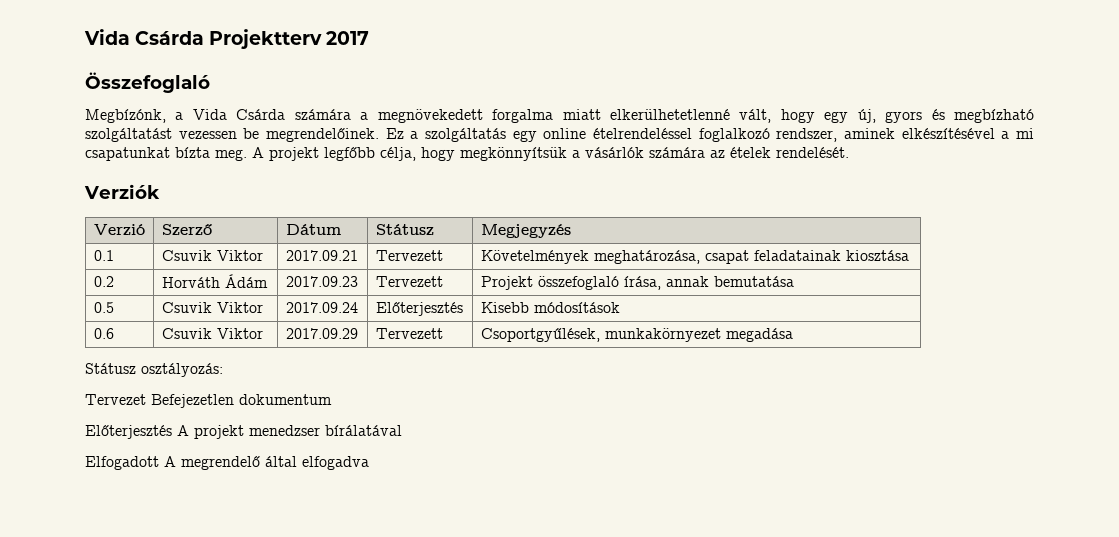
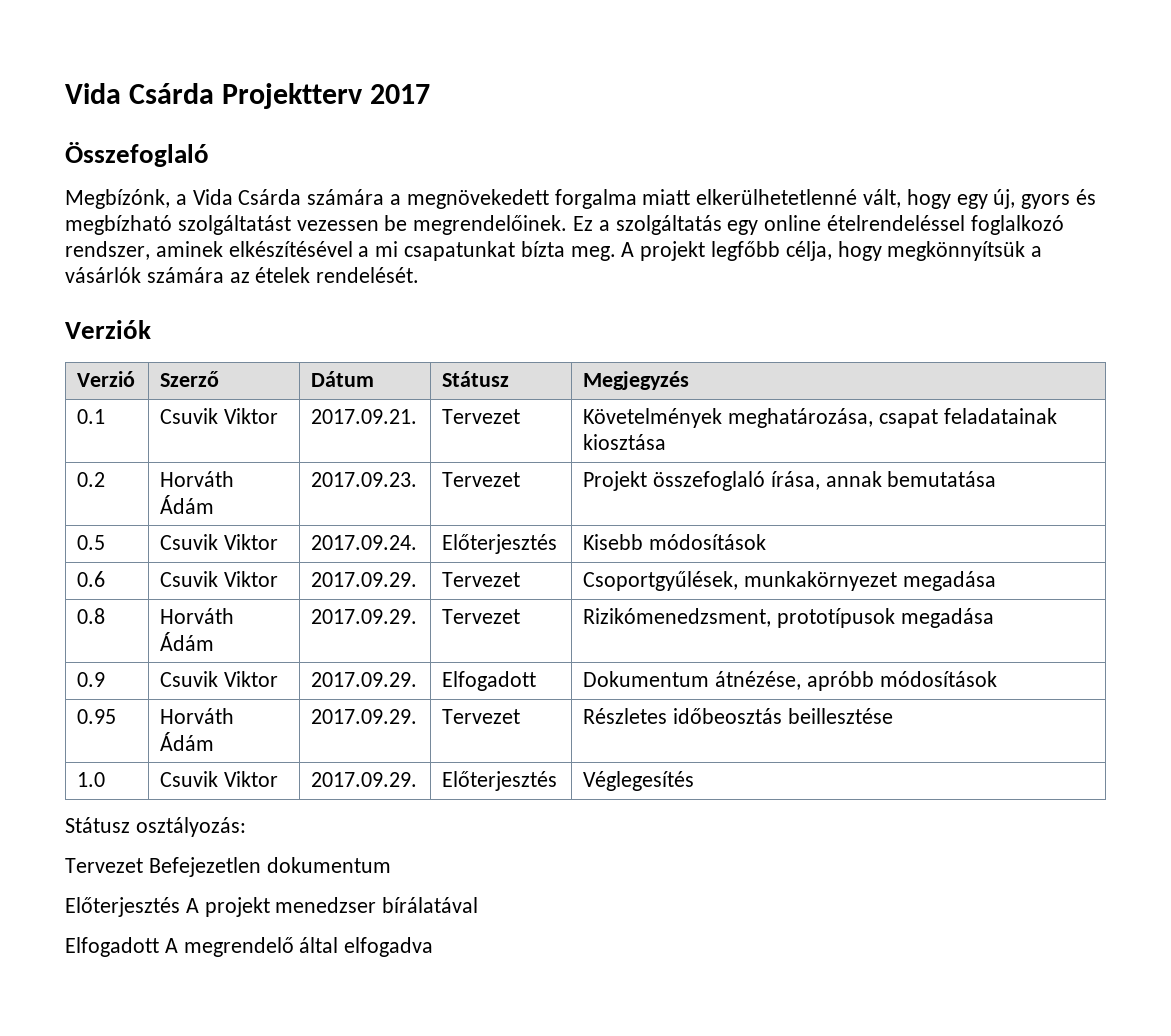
[285,250,358,261] [375,250,443,261] 2017.09.21 | Tervezett -> [311,409,418,424] [442,409,521,424] 2017.09.21. | Tervezet
[285,276,358,287] [375,276,443,287] 2017.09.23 | Tervezett -> [311,472,418,487] [442,472,521,487] 2017.09.23. | Tervezet
[285,302,358,313] 2017.09.24 -> [311,535,418,550] 2017.09.24.
[285,328,358,339] [375,328,443,339] 2017.09.29 | Tervezett -> [311,572,418,587] [442,572,521,587] 2017.09.29. | Tervezet
(793, 335) none -> [77,608,106,624] [160,608,235,624] [160,632,215,651] [311,609,418,624] [442,609,521,624] [583,608,994,628] [77,672,106,687] [160,671,278,687] [311,672,418,687] [442,671,537,691] [583,671,997,691] [77,709,117,724] [160,708,235,724] [160,732,215,751] [311,709,418,724] [442,709,521,724] [583,708,893,724] [77,772,106,787] [160,771,278,787] [311,772,418,787] [442,771,558,791] [583,771,695,791] // 0.8 | Horváth Ádám | 2017.09.29. | Tervezet | Rizikómenedzsment, prototípusok megadása // 0.9 | Csuvik Viktor | 2017.09.29. | Elfogadott | Dokumentum átnézése, apróbb módosítások // 0.95 | Horváth Ádám | 2017.09.29. | Tervezet | Részletes időbeosztás beillesztése // 1.0 | Csuvik Viktor | 2017.09.29. | Előterjesztés | Véglegesítés

